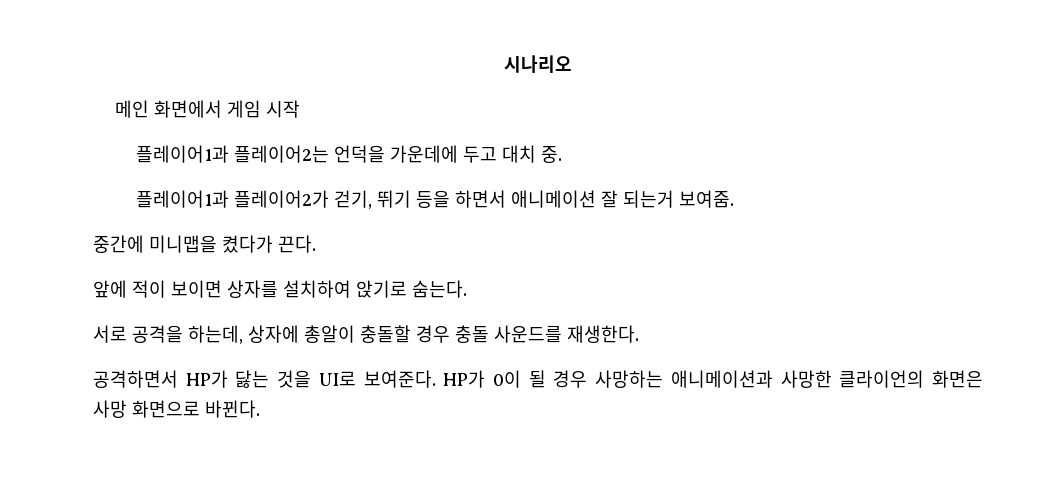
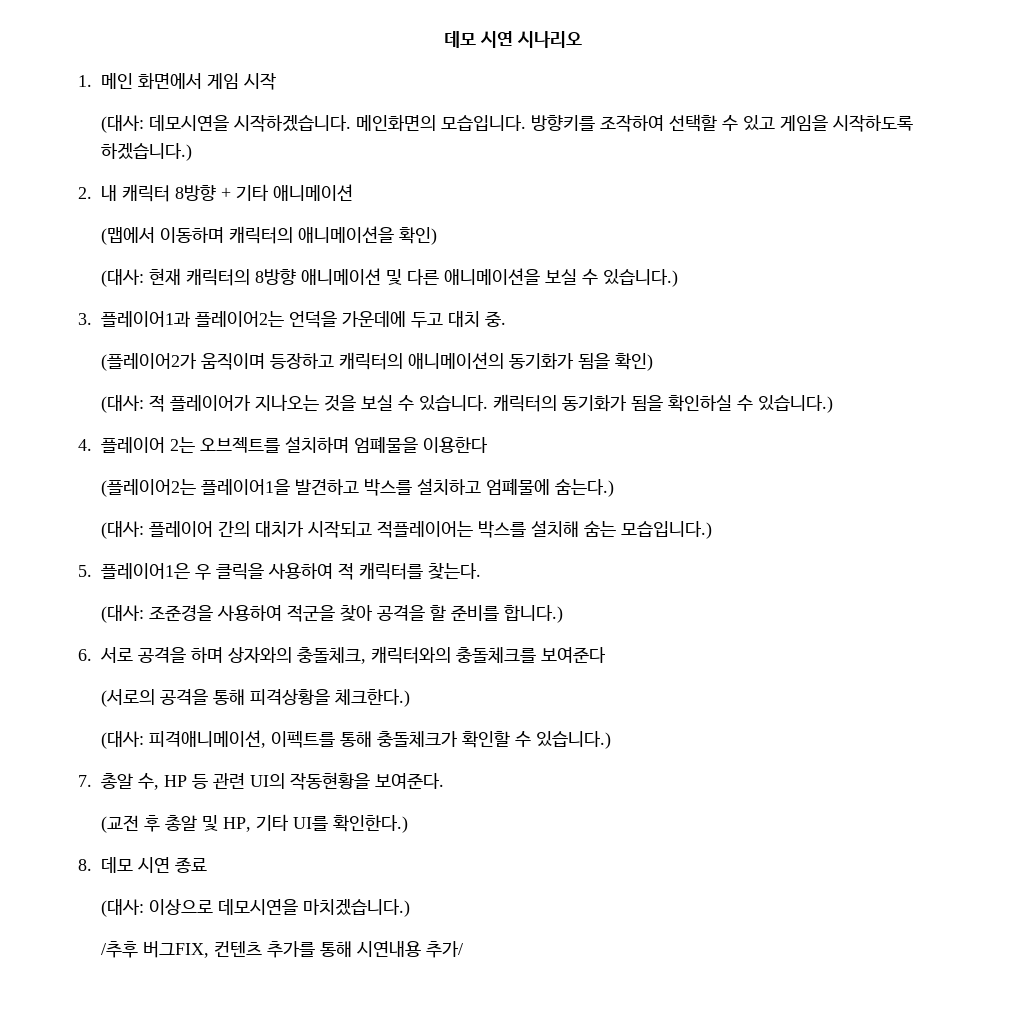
(504, 64) none -> [443,31,513,48] 데모 시연
(572, 64) none -> [78,75,93,87] 1.
(300, 109) none -> [101,114,914,133] [101,143,193,161] [78,184,354,202] [101,226,438,245] [101,268,679,287] [78,313,93,325] (대사: 데모시연을 시작하겠습니다. 메인화면의 모습입니다. 방향키를 조작하여 선택할 수 있고 게임을 시작하도록 하겠습니다.) // 2. 내 캐릭터 8방향 + 기타 애니메이션 // (맵에서 이동하며 캐릭터의 애니메이션을 확인) // (대사: 현재 캐릭터의 8방향 애니메이션 및 다른 애니메이션을 보실 수 있습니다.) // 3.
[136,190,735,209] [93,235,316,253] [93,280,467,298] [93,325,639,344] [93,370,983,388] [93,400,260,418] 플레이어1과 플레이어2가 걷기, 뛰기 등을 하면서 애니메이션 잘 되는거 보여줌. // 중간에 미니맵을 켰다가 끈다. // 앞에 적이 보이면 상자를 설치하여 앉기로 숨는다. // 서로 공격을 하는데, 상자에 총알이 충돌할 경우 충돌 사운드를 재생한다. // 공격하면서 HP가 닳는 것을 UI로 보여준다. HP가 0이 될 경우 사망하는 애니메이션과 사망한 클라이언의 화면은 사망 화면으로 바뀐다. -> [101,352,654,371] [101,394,834,413] [78,436,489,453] [101,478,615,497] [101,520,713,539] [78,562,482,580] [101,605,564,623] [78,646,607,664] [101,689,411,707] [101,730,612,749] [78,772,445,790] [101,814,409,833] [78,857,208,873] [101,899,411,917] [101,941,464,958] (플레이어2가 움직이며 등장하고 캐릭터의 애니메이션의 동기화가 됨을 확인) // (대사: 적 플레이어가 지나오는 것을 보실 수 있습니다. 캐릭터의 동기화가 됨을 확인하실 수 있습니다.) // 4. 플레이어 2는 오브젝트를 설치하며 엄폐물을 이용한다 // (플레이어2는 플레이어1을 발견하고 박스를 설치하고 엄폐물에 숨는다.) // (대사: 플레이어 간의 대치가 시작되고 적플레이어는 박스를 설치해 숨는 모습입니다.) // 5. 플레이어1은 우 클릭을 사용하여 적 캐릭터를 찾는다. // (대사: 조준경을 사용하여 적군을 찾아 공격을 할 준비를 합니다.) // 6. 서로 공격을 하며 상자와의 충돌체크, 캐릭터와의 충돌체크를 보여준다 // (서로의 공격을 통해 피격상황을 체크한다.) // (대사: 피격애니메이션, 이펙트를 통해 충돌체크가 확인할 수 있습니다.) // 7. 총알 수, HP 등 관련 UI의 작동현황을 보여준다. // (교전 후 총알 및 HP, 기타 UI를 확인한다.) // 8. 데모 시연 종료 // (대사: 이상으로 데모시연을 마치겠습니다.) // /추후 버그FIX, 컨텐츠 추가를 통해 시연내용 추가/

